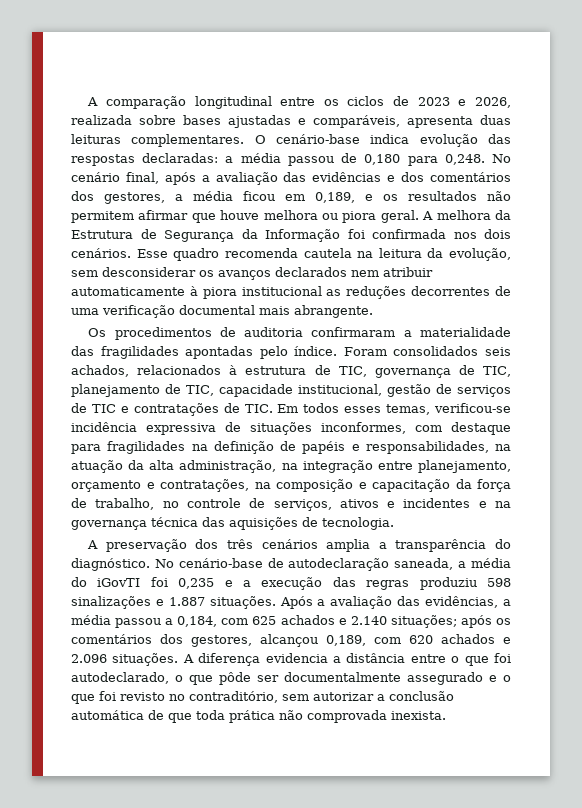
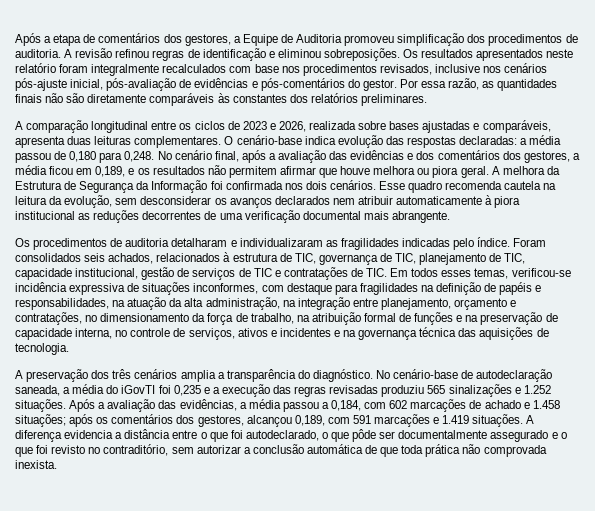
(87, 101) none -> [15,33,578,46] [15,48,574,61] [15,63,548,76] [15,78,558,91] [15,93,427,106] Após a etapa de comentários dos gestores, a Equipe de Auditoria promoveu simplificação dos procedimentos de auditoria. A revisão refinou regras de identificação e eliminou sobreposições. Os resultados apresentados neste relatório foram integralmente recalculados com base nos procedimentos revisados, inclusive nos cenários pós-ajuste inicial, pós-avaliação de evidências e pós-comentários do gestor. Por essa razão, as quantidades finais não são diretamente comparáveis às constantes dos relatórios preliminares. //
[311,327,511,337] [71,346,254,359] confirmaram a materialidade das fragilidades apontadas -> [171,238,450,250] detalharam e individualizaram as fragilidades indicadas
[254,479,511,492] [71,498,155,510] na composição e capacitação da força de trabalho, -> [85,312,558,325] [15,328,113,340] no dimensionamento da força de trabalho, na atribuição formal de funções e na preservação de capacidade interna,
[419,577,511,590] produziu 598 -> [329,385,446,397] revisadas produziu 565
[168,597,205,606] 1.887 -> [523,385,551,394] 1.252
[252,615,387,625] 625 achados e 2.140 -> [389,399,560,412] 602 marcações de achado e 1.458
[409,634,511,644] [71,654,107,663] 620 achados e 2.096 -> [352,414,470,427] 591 marcações e 1.419

